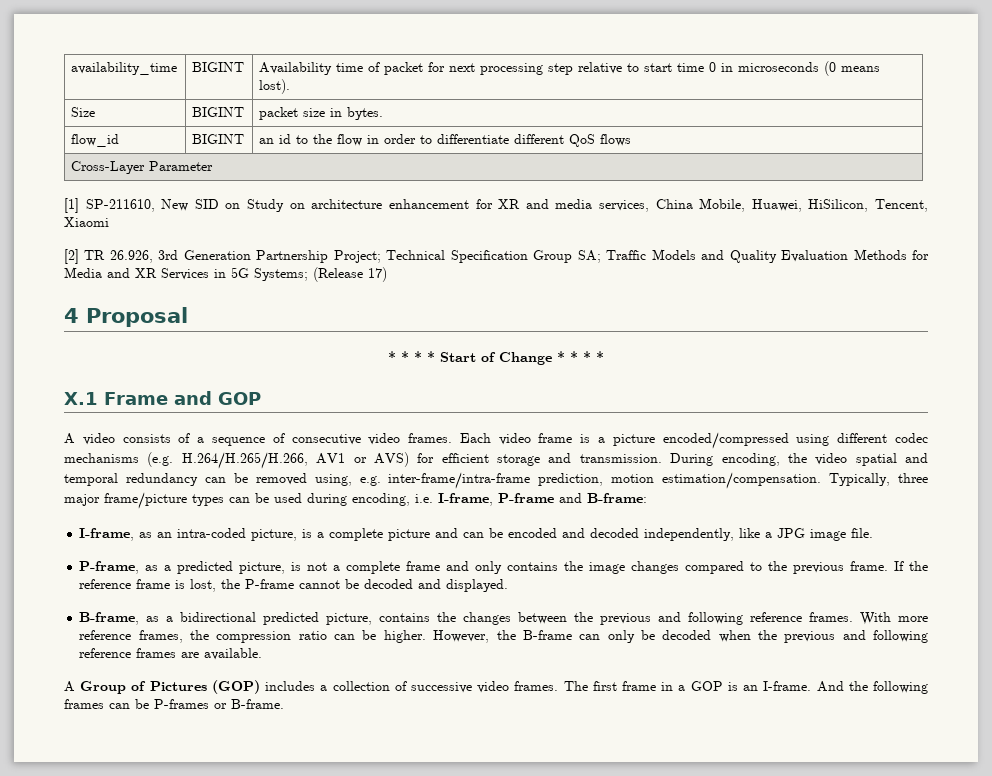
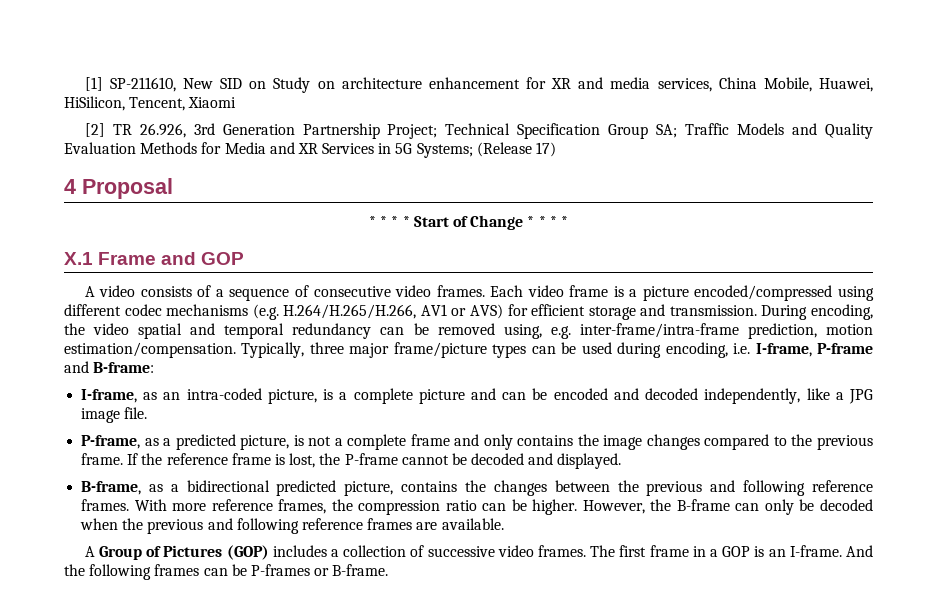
[71,62,178,75] [192,62,245,72] [259,61,881,76] [259,79,291,94] [71,107,96,117] [192,107,245,117] [259,107,384,120] [71,134,120,147] [192,134,245,144] [259,134,632,147] [71,161,214,174] availability_time | BIGINT | Availability time of packet for next processing step relative to start time 0 in microseconds (0 means lost). // Size | BIGINT | packet size in bytes. // flow_id | BIGINT | an id to the flow in order to differentiate different QoS flows // Cross-Layer Parameter // -> (84, 84) none

